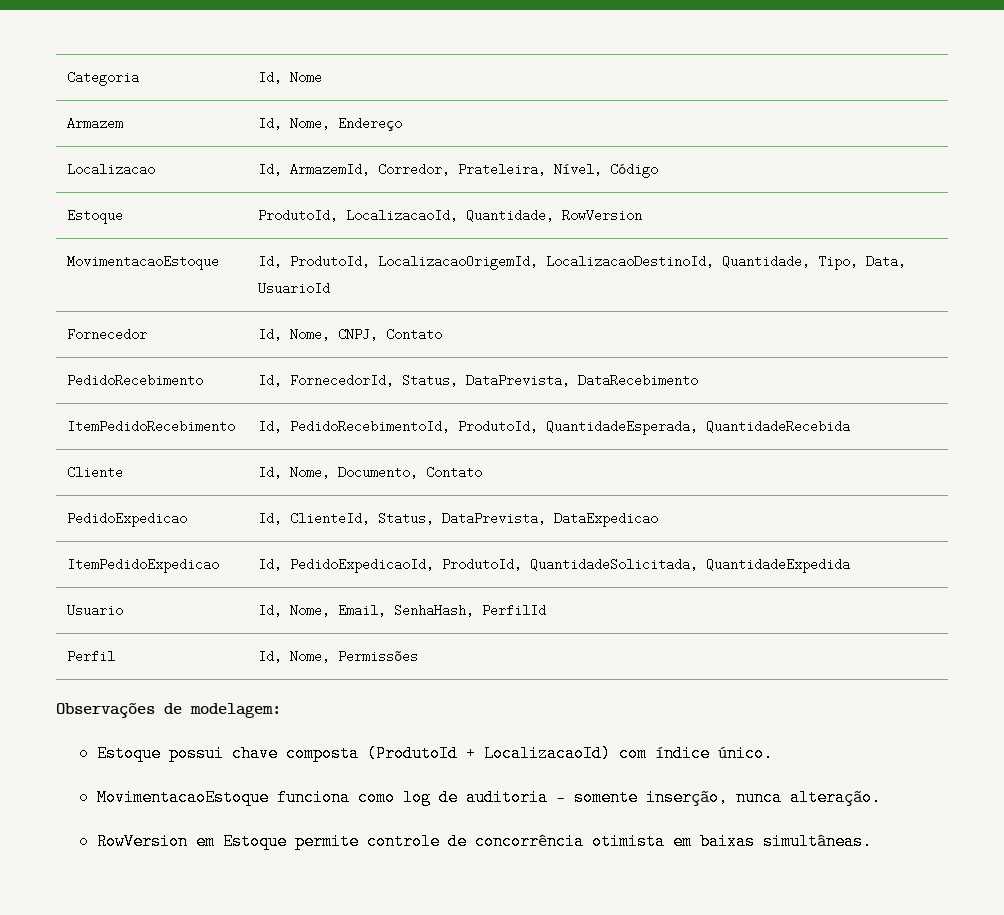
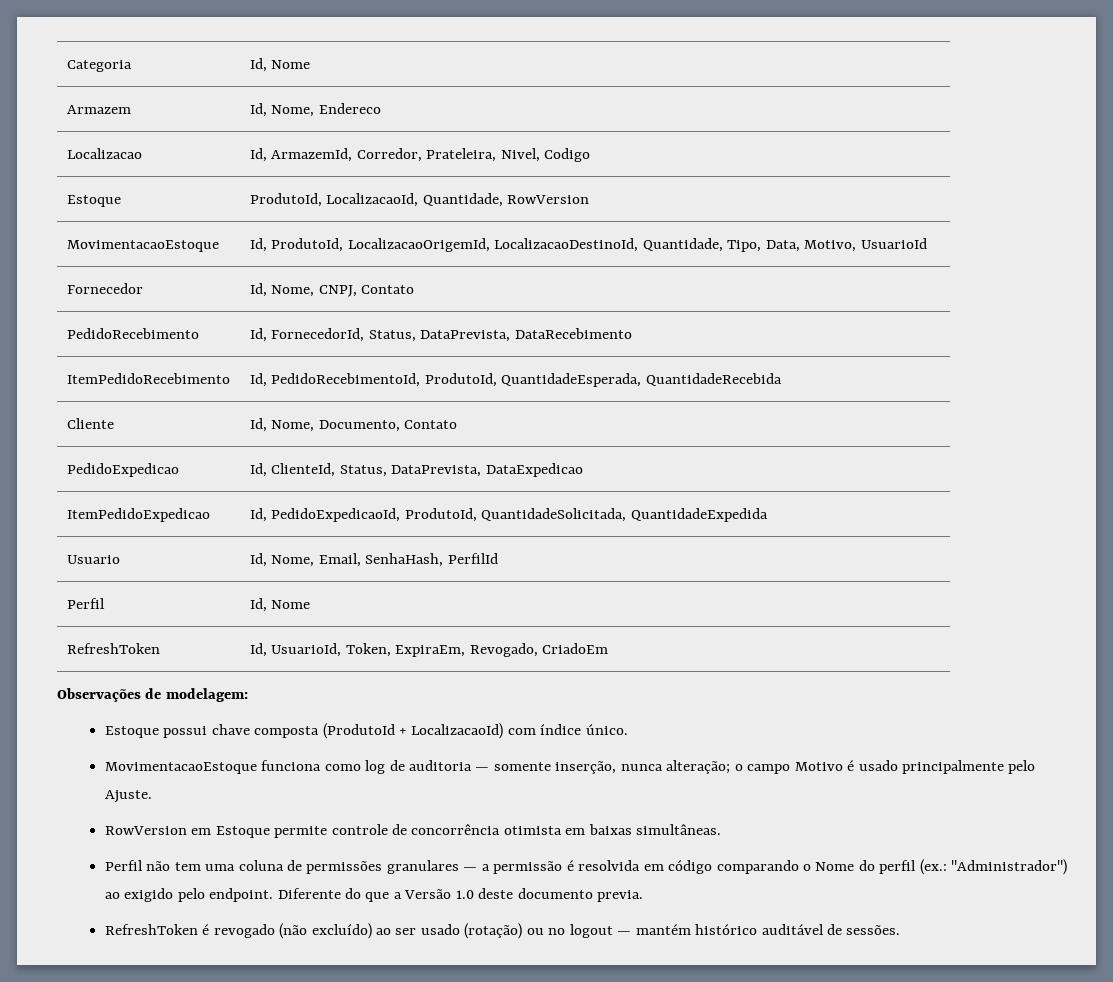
[338,117,403,131] Endereço -> [318,103,381,114] Endereco
[554,163,659,178] Nível, Código -> [500,148,591,162] Nivel, Codigo
(907, 261) none -> [804,240,857,252] Motivo,
[290,650,419,663] Nome, Permissões -> [271,600,311,609] [66,643,160,654] [249,643,609,657] Nome // RefreshToken | Id, UsuarioId, Token, ExpiraEm, Revogado, CriadoEm
[789,789,881,806] alteração. -> [666,760,1036,774] [104,790,152,803] alteração; o campo Motivo é usado principalmente pelo Ajuste.
(872, 841) none -> [104,859,1068,875] [104,888,644,902] [104,923,901,939] // Perfil não tem uma coluna de permissões granulares — a permissão é resolvida em código comparando o Nome do perfil (ex.: "Administrador") ao exigido pelo endpoint. Diferente do que a Versão 1.0 deste documento previa. // RefreshToken é revogado (não excluído) ao ser usado (rotação) ou no logout — mantém histórico auditável de sessões.

